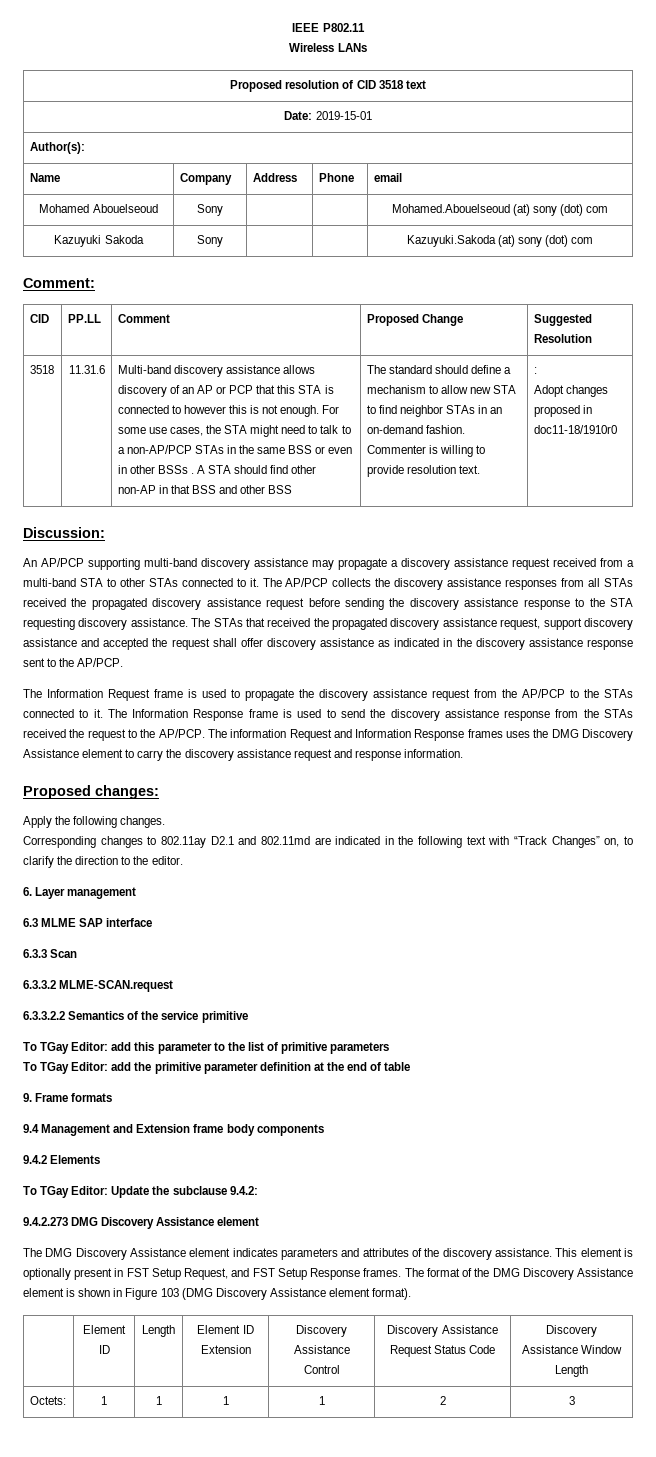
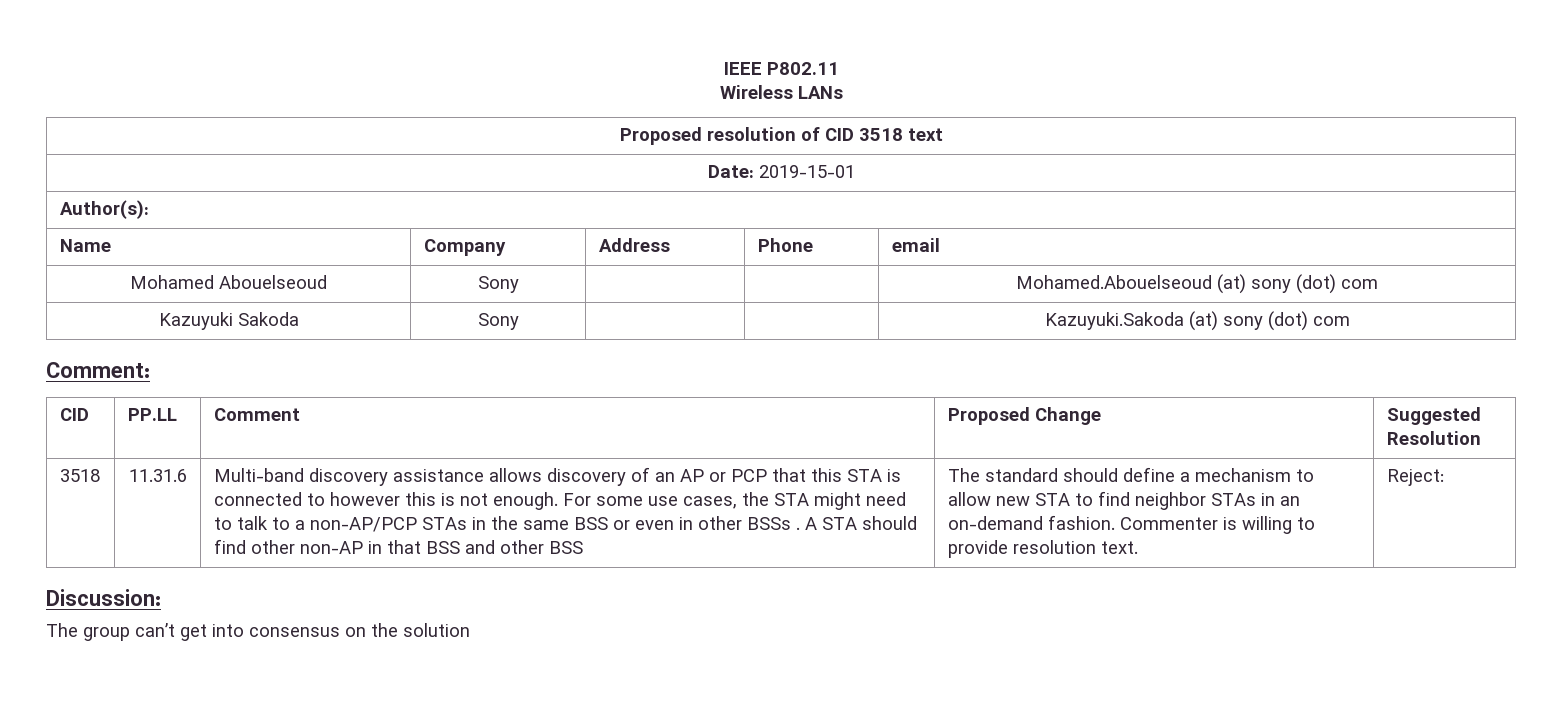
[533,367,537,374] [533,385,608,397] [533,405,592,417] [533,425,617,434] [23,527,105,538] [23,558,634,570] [23,578,633,590] [23,598,634,610] [23,618,633,630] [23,638,633,650] [23,658,124,667] [23,689,633,701] [23,709,633,721] [23,729,633,741] [23,749,464,761] [23,785,159,799] [23,816,166,828] [23,836,633,848] [23,856,183,868] [23,887,137,899] [23,918,153,927] [23,949,78,958] [23,980,174,992] [23,1011,248,1023] [23,1042,390,1054] [23,1062,411,1074] [23,1093,113,1102] [23,1124,324,1136] [23,1155,101,1164] [23,1186,258,1198] [23,1217,260,1229] [23,1248,633,1260] [23,1268,633,1280] [23,1288,412,1300] [83,1325,126,1334] [98,1345,110,1354] [142,1325,175,1337] [197,1325,254,1334] [200,1345,251,1354] [296,1325,347,1337] [293,1345,350,1354] [303,1365,340,1374] [387,1325,498,1337] [389,1345,496,1357] [546,1325,597,1337] [521,1345,623,1354] [555,1365,588,1377] [29,1396,66,1405] [101,1396,107,1405] [155,1396,162,1405] [222,1396,229,1405] [318,1396,325,1405] [439,1396,446,1405] [568,1396,575,1405] : // Adopt changes proposed in doc11-18/1910r0 // Discussion: // An AP/PCP supporting multi-band discovery assistance may propagate a discovery assistance request received from a multi-band STA to other STAs connected to it. The AP/PCP collects the discovery assistance responses from all STAs received the propagated discovery assistance request before sending the discovery assistance response to the STA requesting discovery assistance. The STAs that received the propagated discovery assistance request, support discovery assistance and accepted the request shall offer discovery assistance as indicated in the discovery assistance response sent to the AP/PCP. // The Information Request frame is used to propagate the discovery assistance request from the AP/PCP to the STAs connected to it. The Information Response frame is used to send the discovery assistance response from the STAs received the request to the AP/PCP. The information Request and Information Response frames uses the DMG Discovery Assistance element to carry the discovery assistance request and response information. // Proposed changes: // Apply the following changes. // Corresponding changes to 802.11ay D2.1 and 802.11md are indicated in the following text with “Track Changes” on, to clarify the direction to the editor. // 6. Layer management // 6.3 MLME SAP interface // 6.3.3 Scan // 6.3.3.2 MLME-SCAN.request // 6.3.3.2.2 Semantics of the service primitive // To TGay Editor: add this parameter to the list of primitive parameters // To TGay Editor: add the primitive parameter definition at the end of table // 9. Frame formats // 9.4 Management and Extension frame body components // 9.4.2 Elements // To TGay Editor: Update the subclause 9.4.2: // 9.4.2.273 DMG Discovery Assistance element // The DMG Discovery Assistance element indicates parameters and attributes of the discovery assistance. This element is optionally present in FST Setup Request, and FST Setup Response frames. The format of the DMG Discovery Assistance element is shown in Figure 103 (DMG Discovery Assistance element format). // | Element ID | Length | Element ID Extension | Discovery Assistance Control | Discovery Assistance Request Status Code | Discovery Assistance Window Length // Octets: | 1 | 1 | 1 | 1 | 2 | 3 -> [1386,469,1444,486] [46,589,161,606] [46,623,470,641] Reject: // Discussion: // The group can’t get into consensus on the solution

